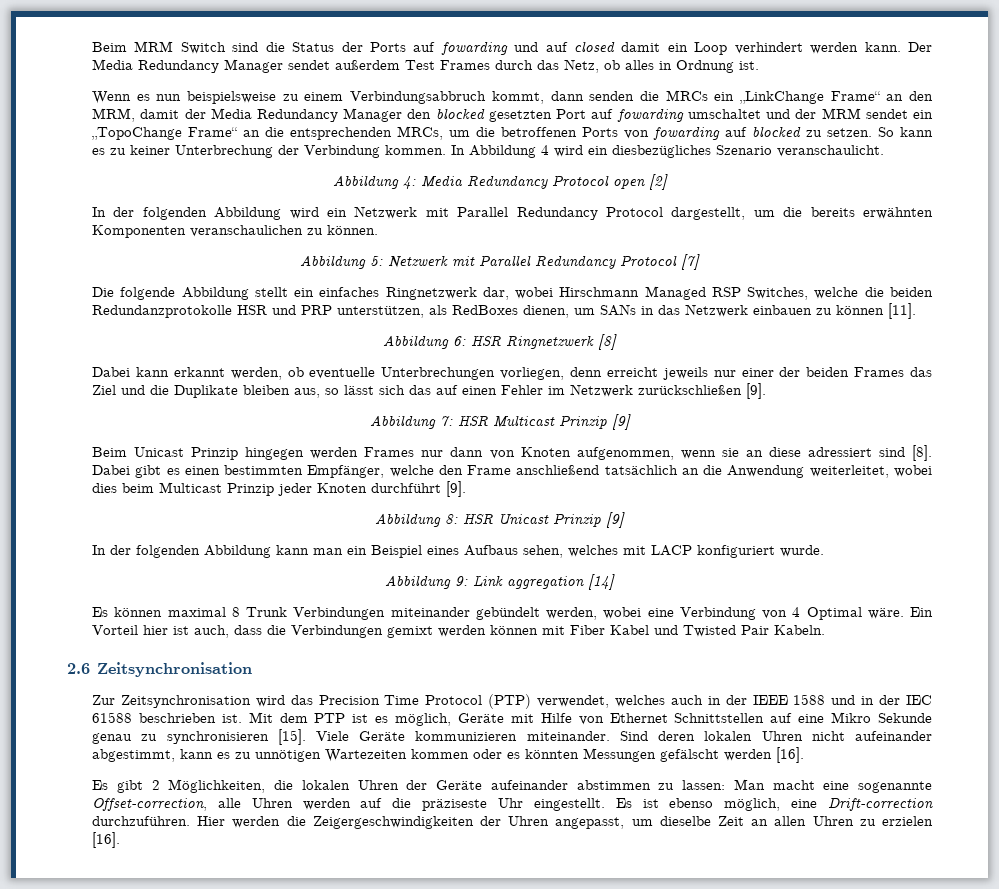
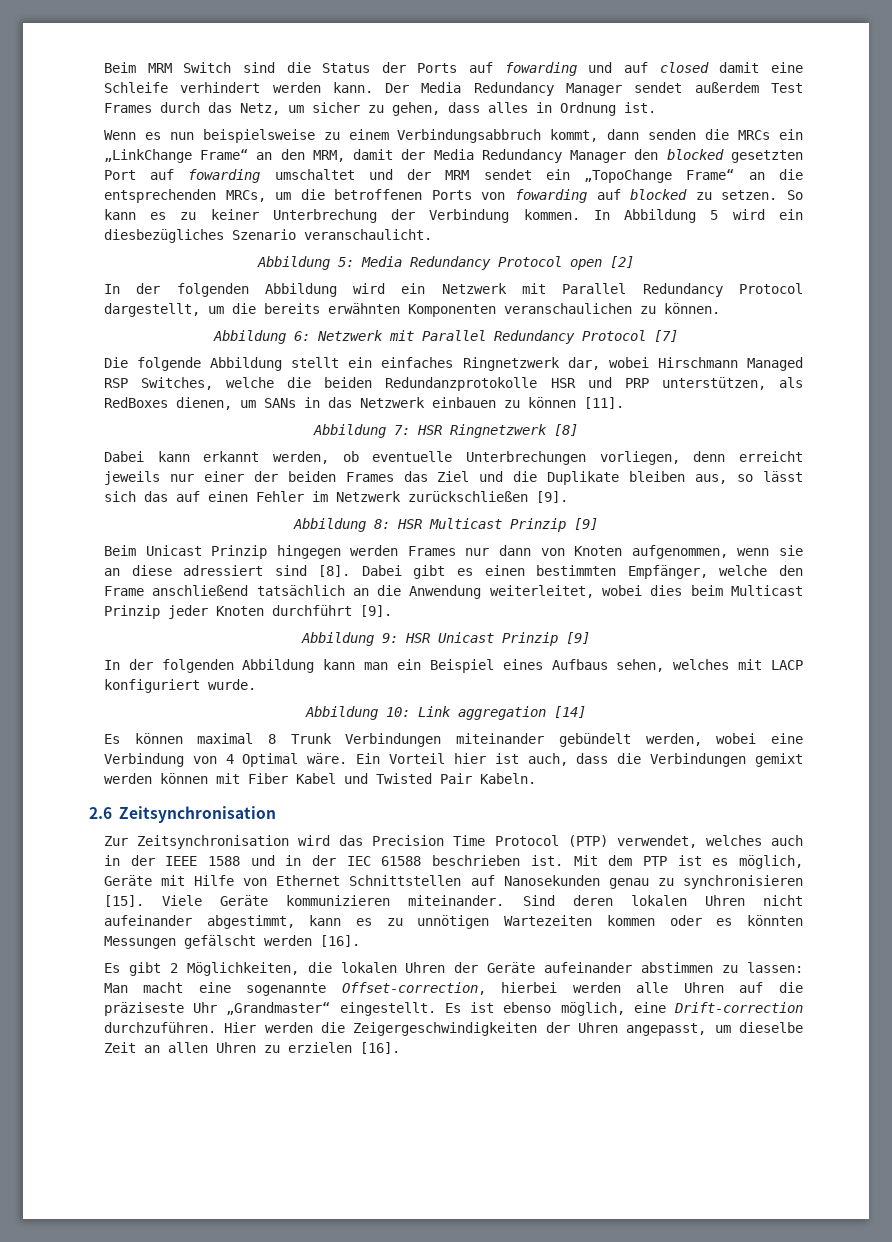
[667,42,728,55] ein Loop -> [771,62,803,73] [103,82,168,93] eine Schleife
[604,60,621,70] ob -> [287,102,480,116] um sicher zu gehen, dass
[541,145,550,155] 4 -> [710,210,719,220] 5
[402,176,416,189] 4: -> [338,257,354,267] 5:
[370,256,383,266] 5: -> [294,331,310,341] 6:
[453,336,466,346] 6: -> [394,425,410,435] 7:
[439,416,453,426] 7: -> [374,519,390,529] 8:
[445,514,458,524] 8: -> [382,633,398,643] 9:
[455,576,468,586] 9: -> [386,707,410,717] 10:
[798,712,933,723] eine Mikro Sekunde -> [503,875,600,886] Nanosekunden
(208, 804) none -> [501,982,621,993] hierbei werden
[302,798,351,810] werden -> (724, 987) none
(524, 803) none -> [226,1002,331,1015] „Grandmaster“

